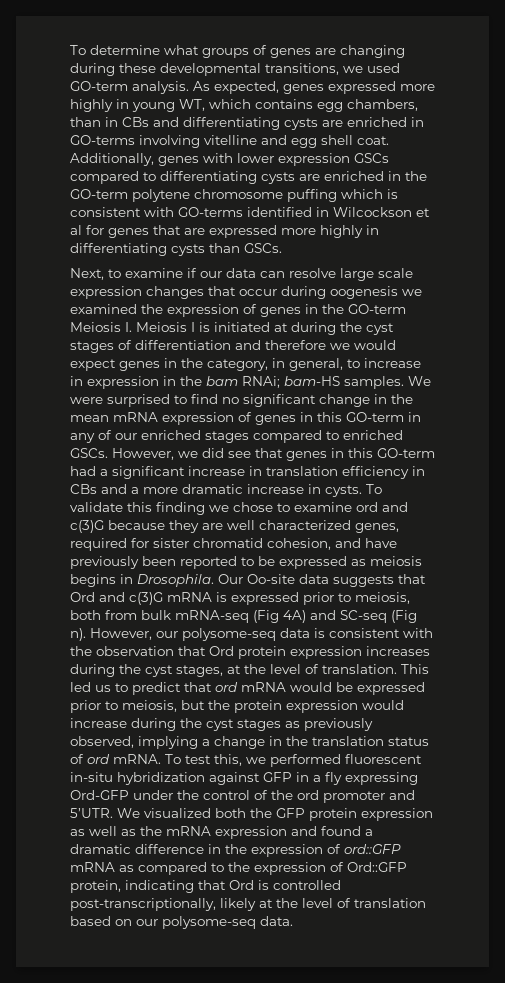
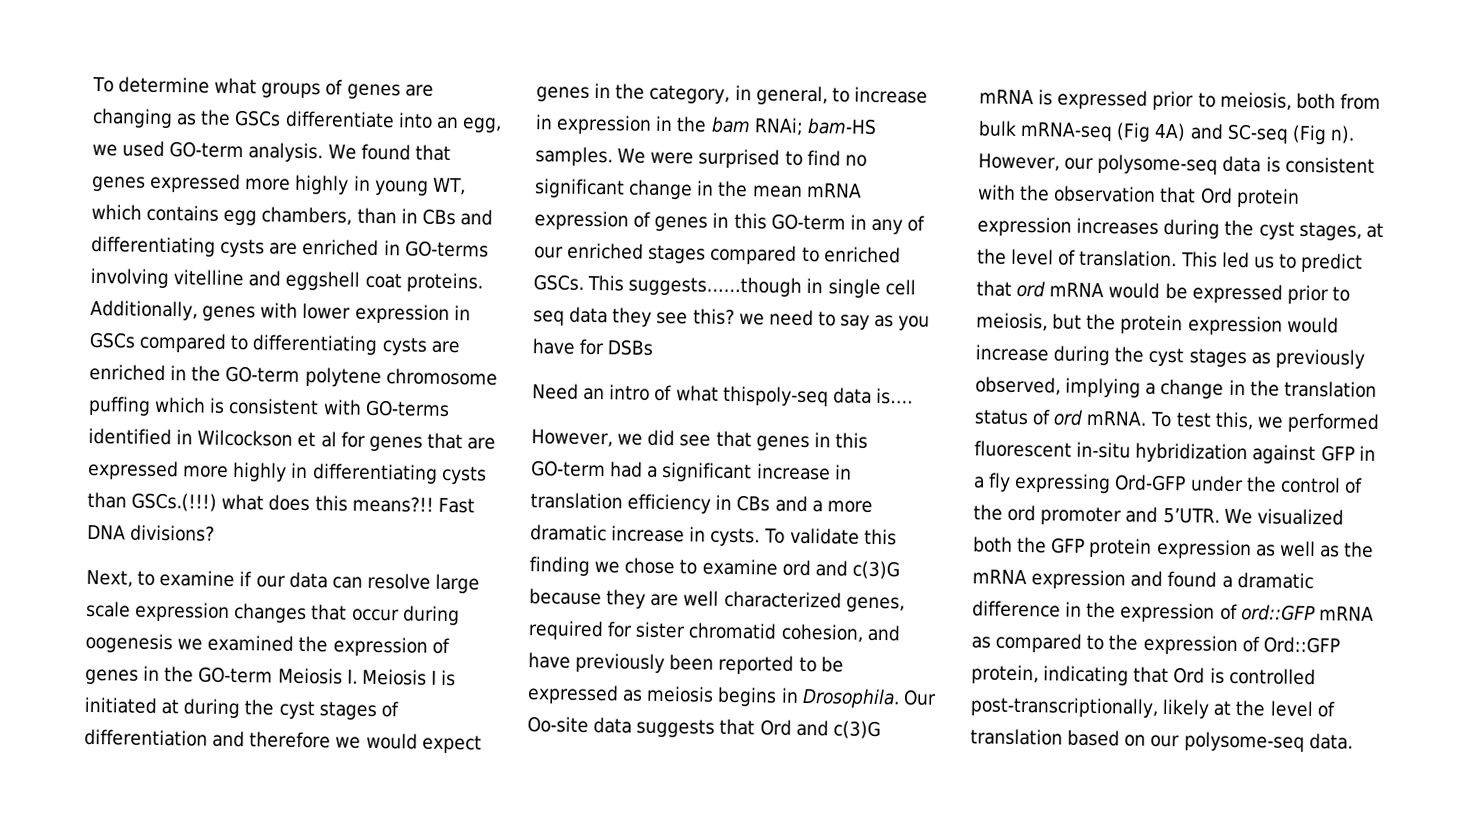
[70,63,339,76] during these developmental transitions, -> [176,109,502,133] as the GSCs differentiate into an egg,
[193,81,279,94] As expected, -> [327,143,451,161] We found that
[291,135,389,148] egg shell coat. -> [285,270,483,293] eggshell coat proteins.
(350, 159) none -> [453,305,471,321] in
[244,243,282,253] GSCs. -> [131,492,475,514] [87,524,216,542] GSCs.(!!!) what does this means?!! Fast DNA divisions?
(108, 453) none -> [587,274,916,299] [533,306,931,331] [532,338,654,356] [532,383,913,407] This suggests……though in single cell seq data they see this? we need to say as you have for DSBs // Need an intro of what thispoly-seq data is…. //

